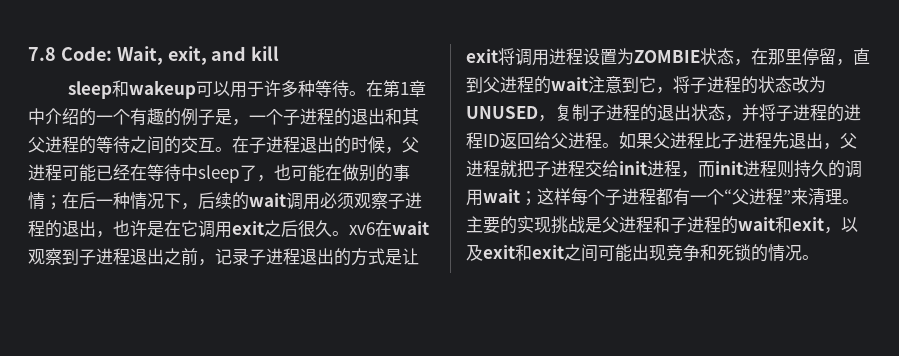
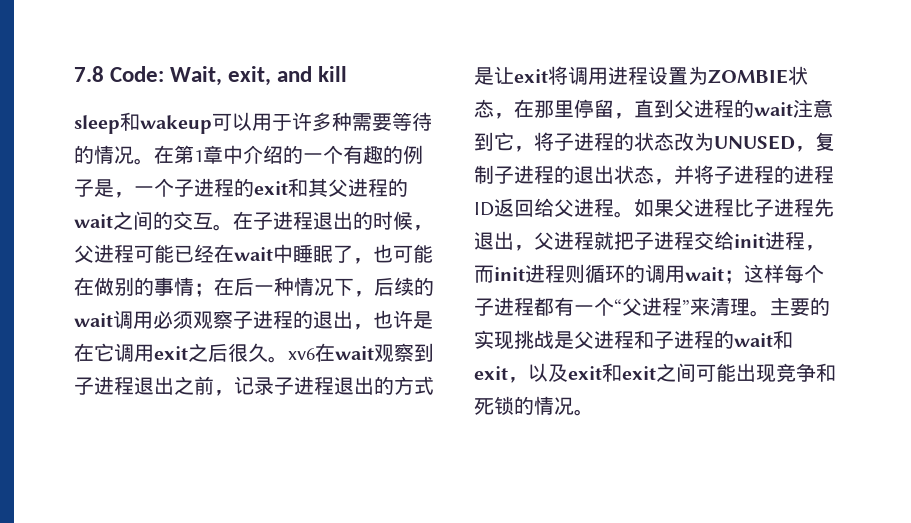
[314,80,349,98] 等待 -> [352,112,432,131] [74,145,134,164] 需要等待的情况
[351,108,385,125] 退出 -> [254,181,288,195] exit
[96,136,130,154] 等待 -> [74,214,113,228] wait
[147,164,240,183] 等待中sleep -> [234,244,333,263] wait中睡眠
[794,160,828,178] 持久 -> [585,264,625,283] 循环

